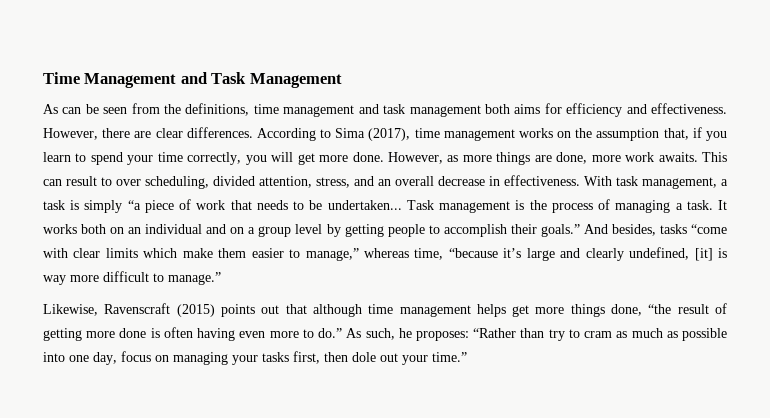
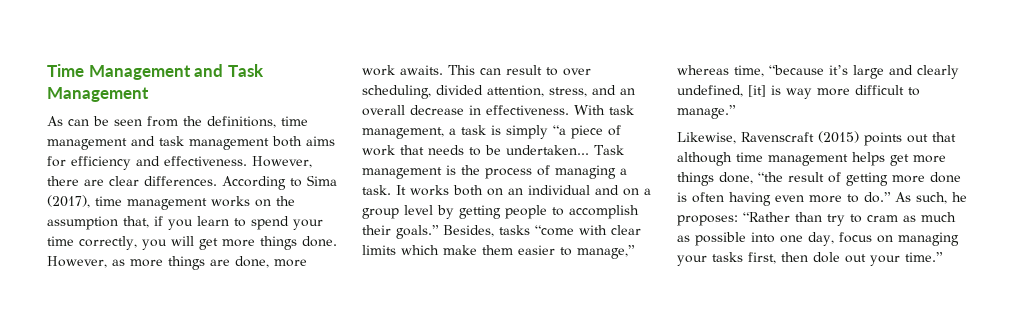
(349, 158) none -> [259,236,297,250] things
[583,224,656,236] And besides, -> [443,225,494,237] Besides,

